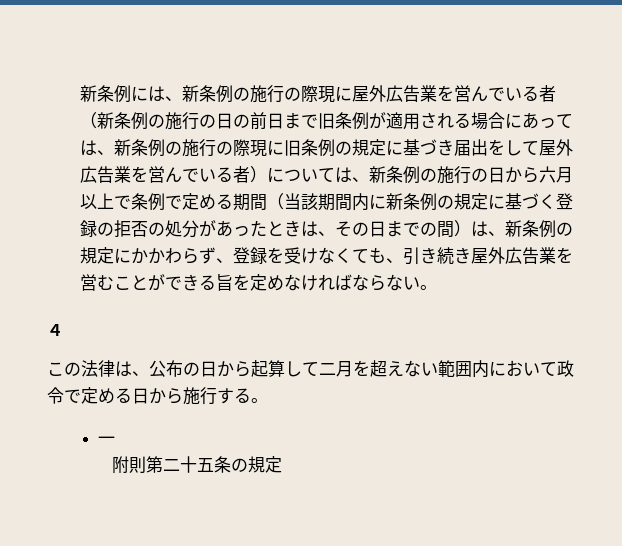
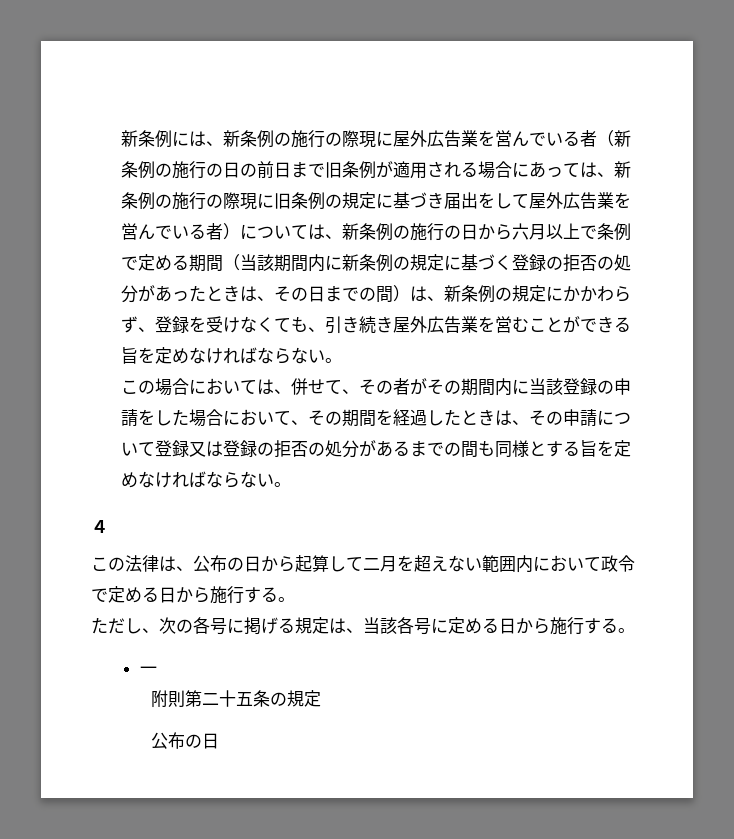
(437, 287) none -> [120,378,631,396] [120,409,631,427] [120,440,631,458] [120,471,291,488] // この場合においては、併せて、その者がその期間内に当該登録の申請をした場合において、その期間を経過したときは、その申請について登録又は登録の拒否の処分があるまでの間も同様とする旨を定めなければならない。
(268, 400) none -> [91,617,635,635] // ただし、次の各号に掲げる規定は、当該各号に定める日から施行する。
(283, 464) none -> [150,732,219,749] // 公布の日

